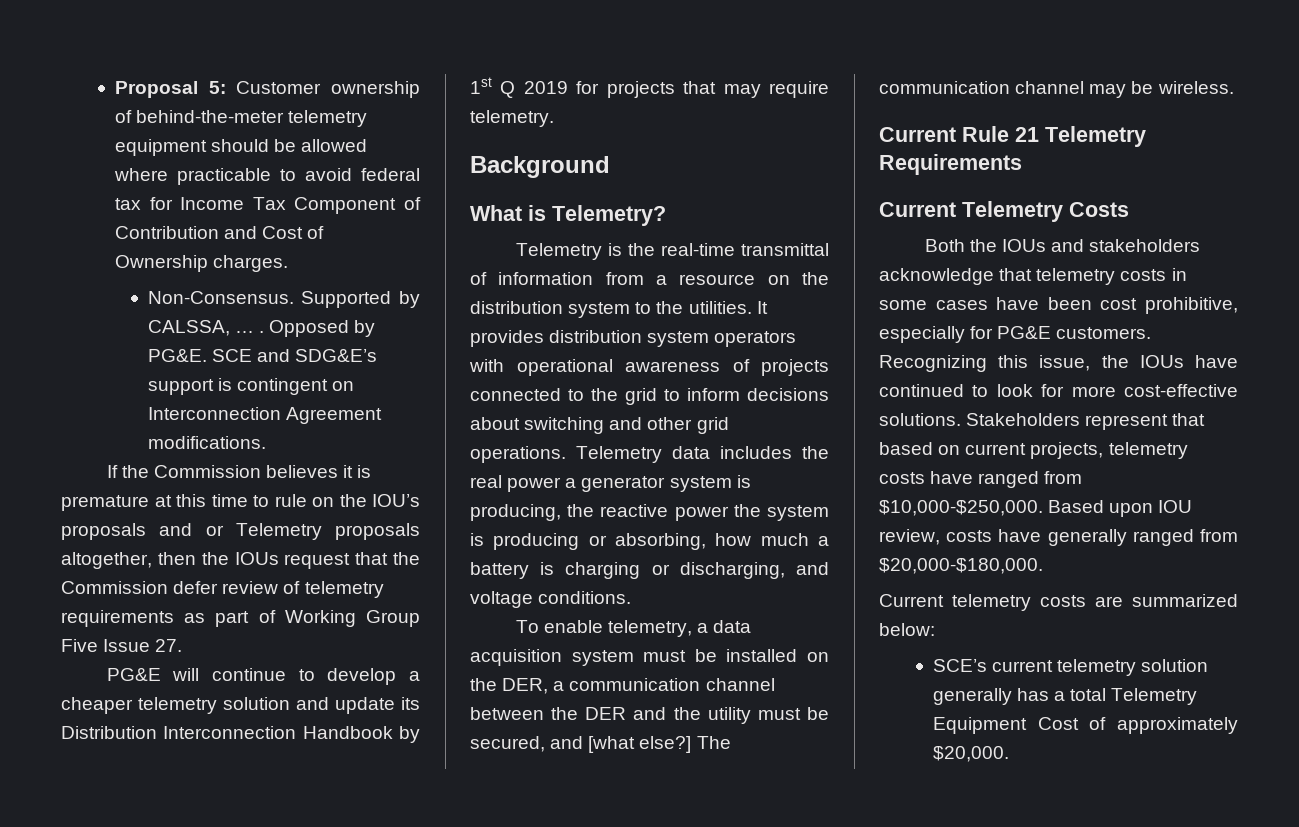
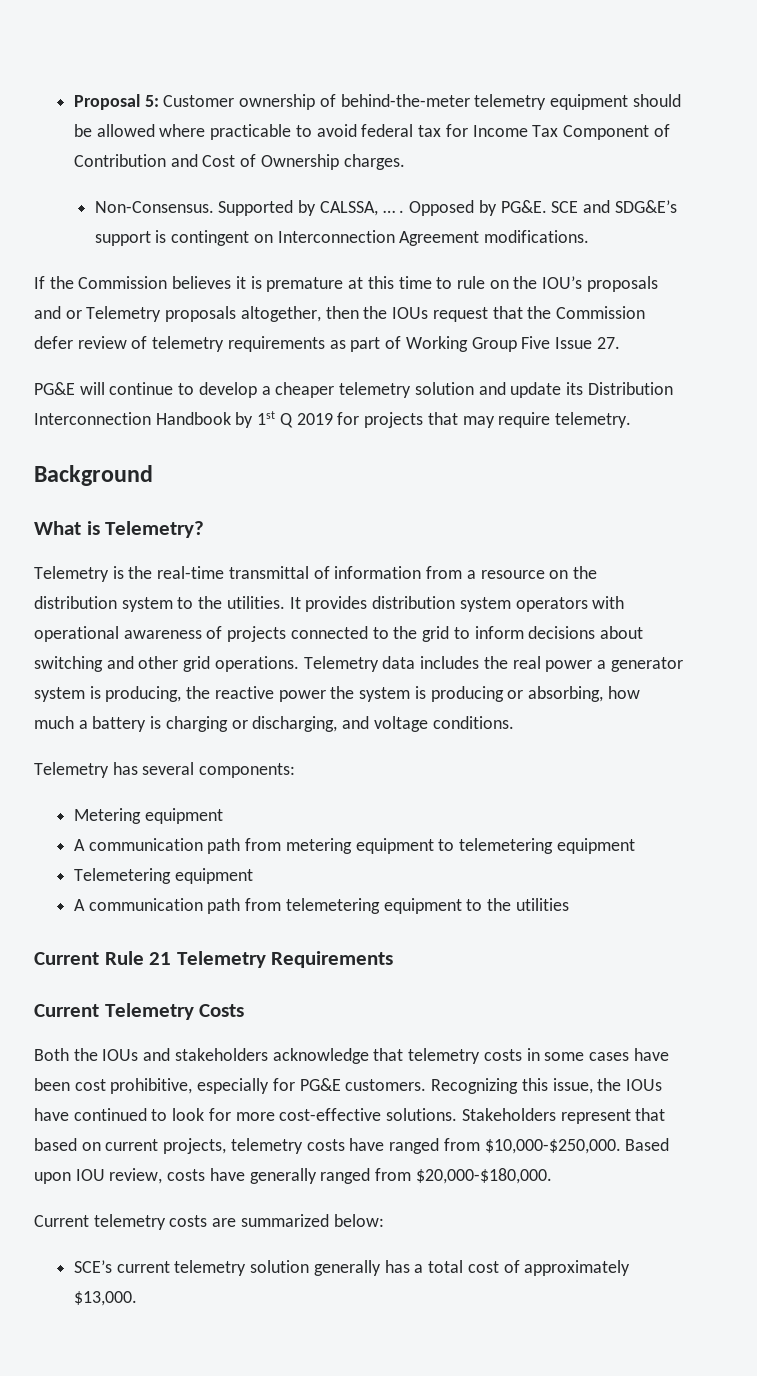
[515,620,752,637] [470,649,829,666] [470,678,775,694] [470,707,829,724] [470,736,731,753] [879,81,1234,98] To enable telemetry, a data acquisition system must be installed on the DER, a communication channel between the DER and the utility must be secured, and [what else?] The communication channel may be wireless. -> [34,762,296,778] [74,808,223,824] [74,838,635,854] [74,868,253,884] [74,898,569,914] Telemetry has several components: // Metering equipment // A communication path from metering equipment to telemetering equipment // Telemetering equipment // A communication path from telemetering equipment to the utilities
[1111,688,1198,705] [932,717,1079,734] Telemetry Equipment Cost -> [467,1261,499,1273] cost
[932,746,1009,762] $20,000. -> [74,1291,138,1306] $13,000.

